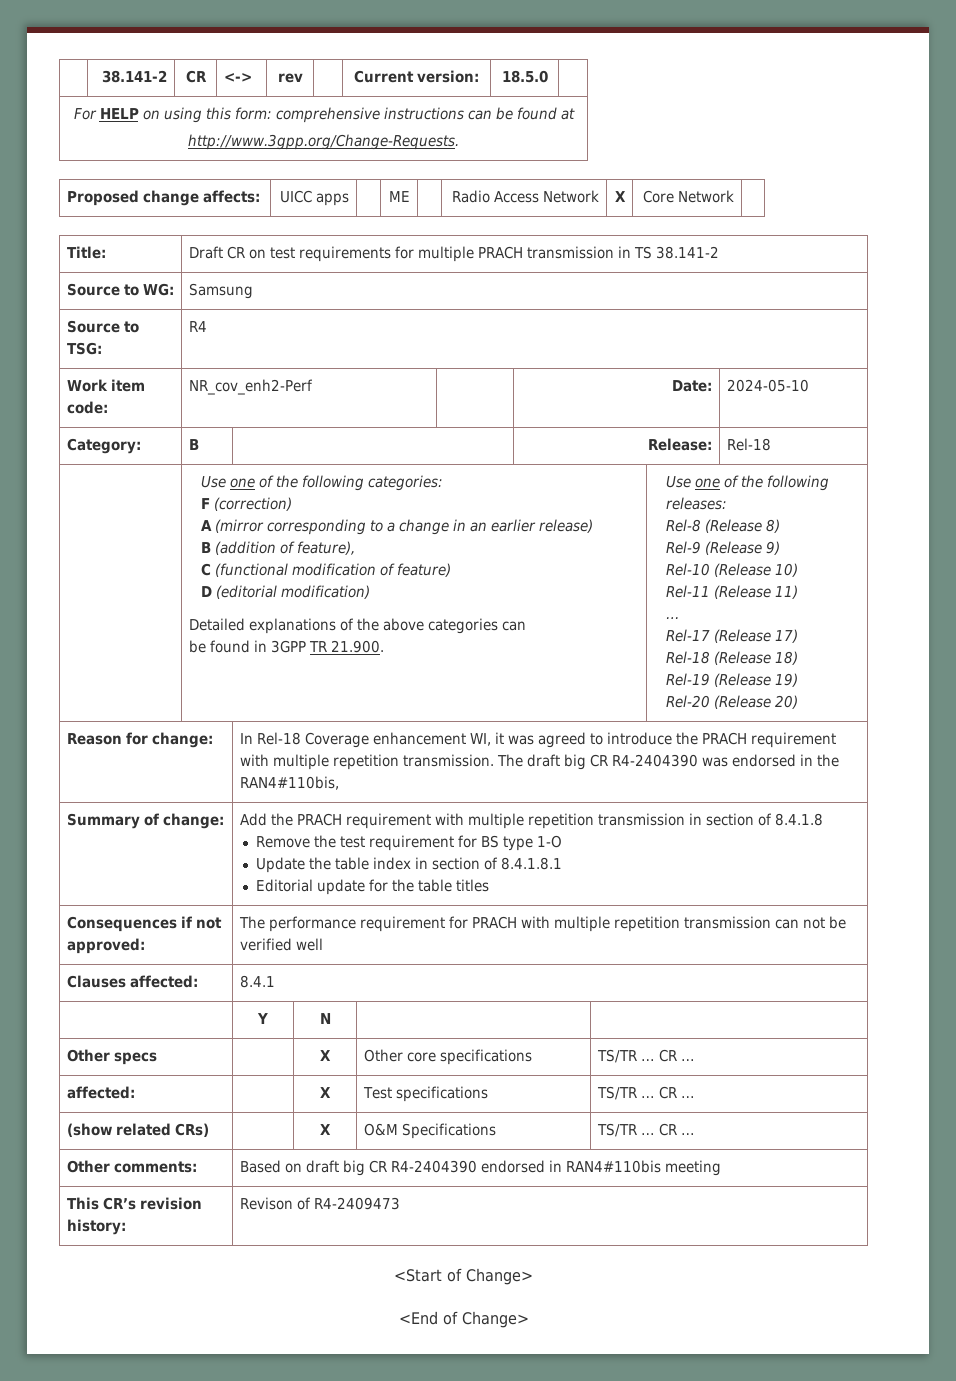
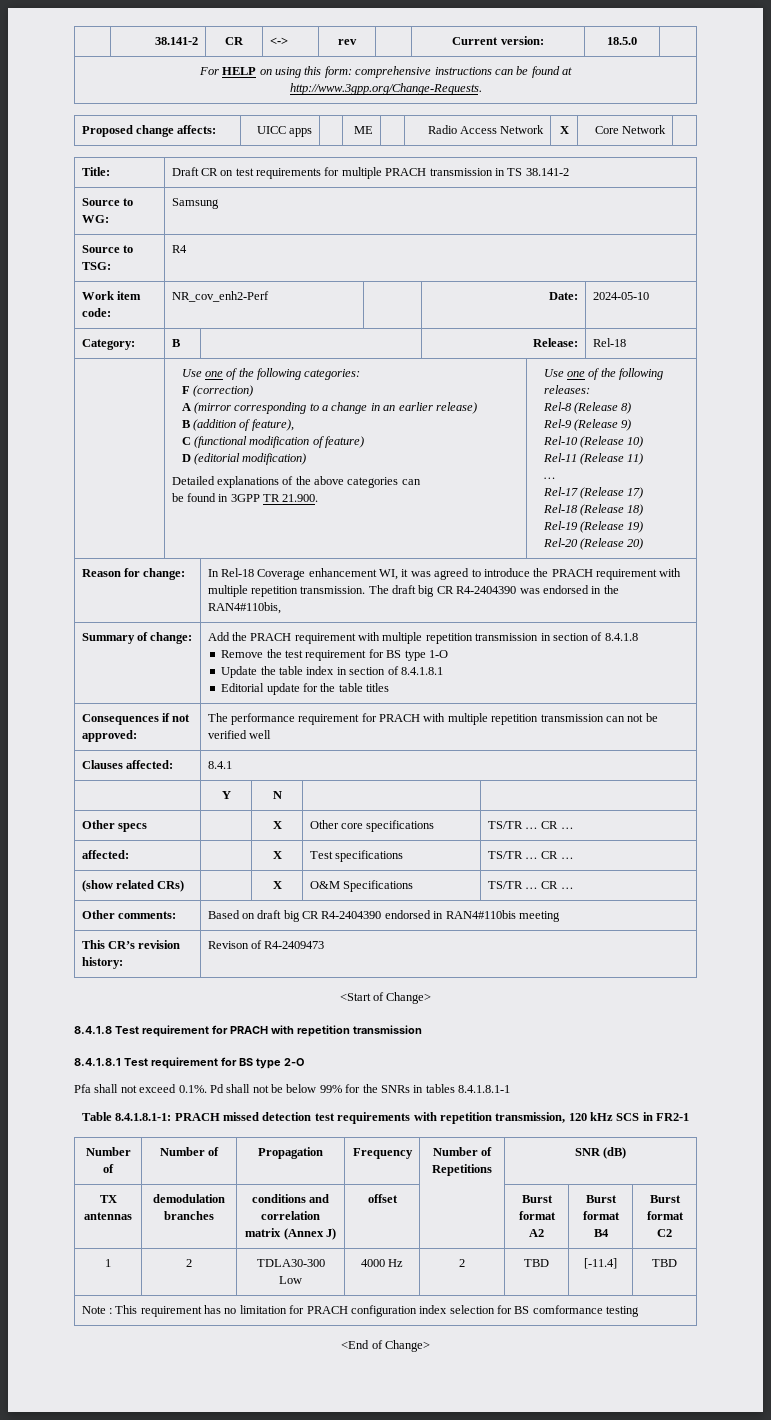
(533, 1276) none -> [74,1025,422,1037] [74,1057,304,1069] [74,1084,510,1093] [81,1112,690,1124] [85,1147,131,1156] [103,1164,114,1173] [159,1147,220,1156] [258,1147,323,1159] [352,1148,413,1159] [432,1147,493,1156] [432,1164,492,1176] [574,1147,627,1159] [99,1195,117,1203] [84,1212,132,1220] [153,1194,225,1203] [164,1211,214,1220] [251,1194,330,1203] [261,1211,320,1220] [245,1228,336,1240] [367,1194,398,1203] [521,1195,553,1203] [518,1211,556,1220] [529,1229,544,1237] [585,1195,617,1203] [582,1211,620,1220] [593,1229,609,1237] [649,1195,681,1203] [646,1211,684,1220] [657,1229,672,1237] [105,1259,111,1267] [186,1259,192,1267] [256,1259,325,1267] [279,1276,302,1284] [360,1259,404,1267] [459,1259,465,1267] [524,1259,549,1267] [584,1258,617,1269] [652,1259,677,1267] [81,1305,640,1317] // 8.4.1.8 Test requirement for PRACH with repetition transmission // 8.4.1.8.1 Test requirement for BS type 2-O // Pfa shall not exceed 0.1%. Pd shall not be below 99% for the SNRs in tables 8.4.1.8.1-1 // Table 8.4.1.8.1-1: PRACH missed detection test requirements with repetition transmission, 120 kHz SCS in FR2-1 // Number of | Number of | Propagation | Frequency | Number of Repetitions | SNR (dB) // TX antennas | demodulation branches | conditions and correlation matrix (Annex J) | offset | | Burst format A2 | Burst format B4 | Burst format C2 // 1 | 2 | TDLA30-300 Low | 4000 Hz | 2 | TBD | [-11.4] | TBD // Note : This requirement has no limitation for PRACH configuration index selection for BS comformance testing

